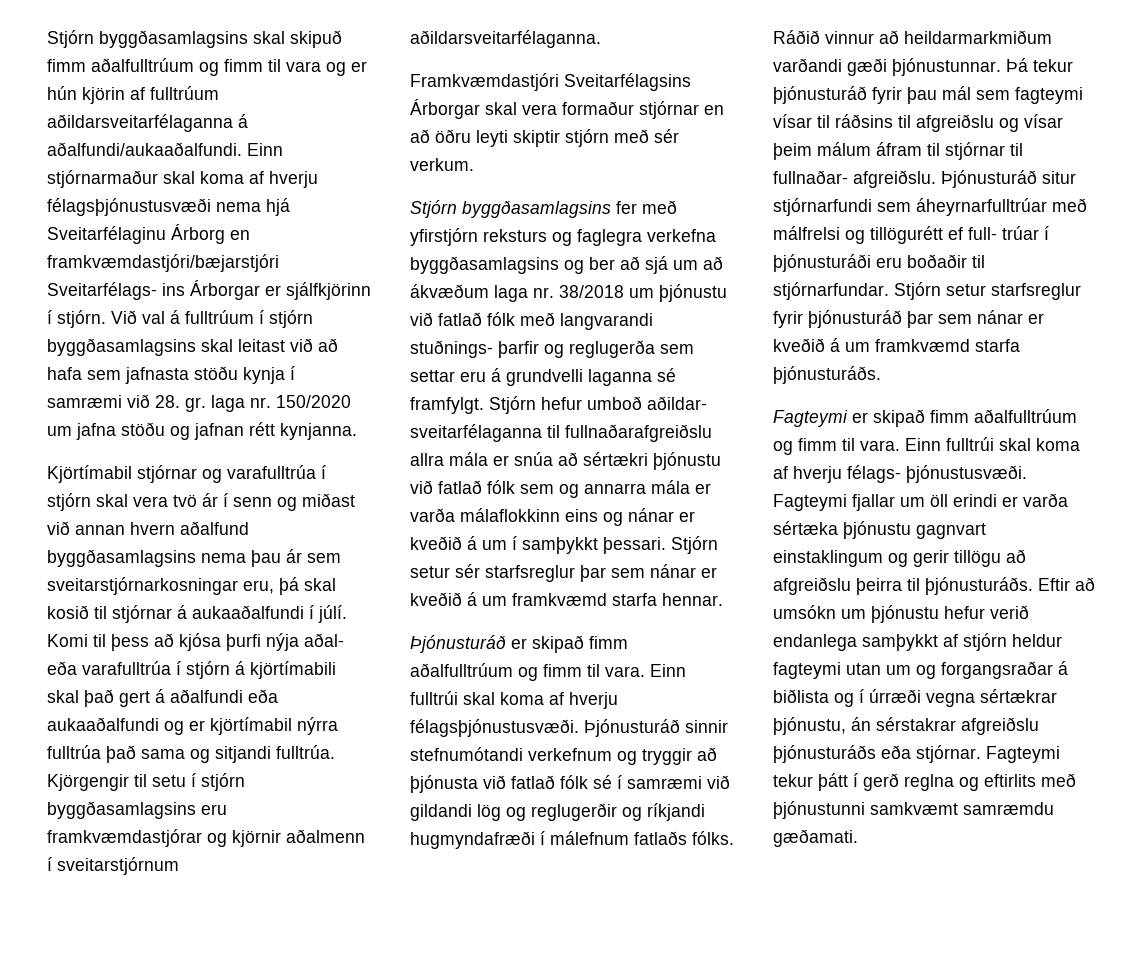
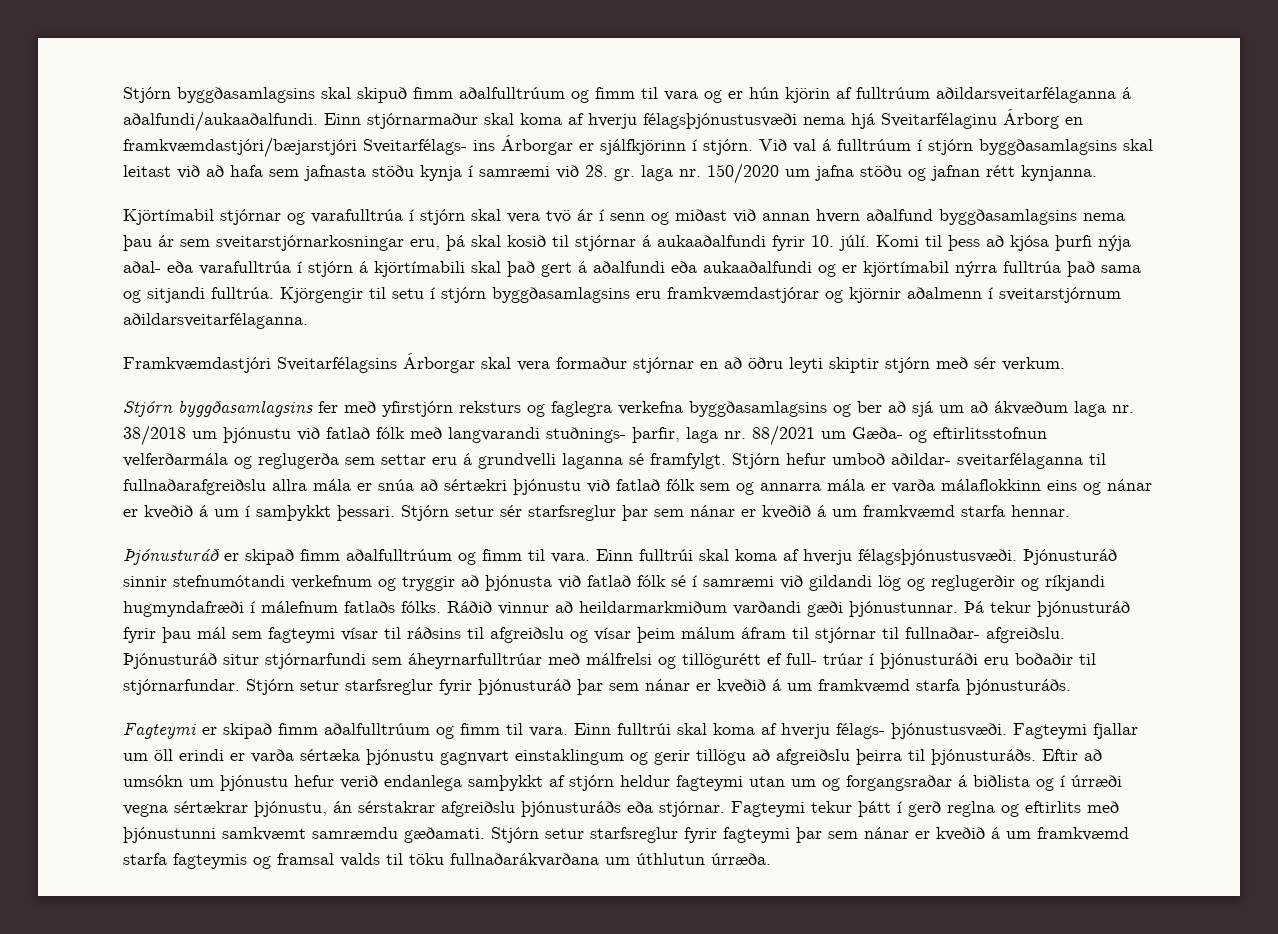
[309,605,314,619] í -> [772,235,834,251] fyrir 10.
[498,341,539,358] þarfir -> [632,425,1047,446] [123,453,228,467] þarfir, laga nr. 88/2021 um Gæða- og eftirlitsstofnun velferðarmála
(858, 838) none -> [491,827,1129,843] [123,853,771,869] Stjórn setur starfsreglur fyrir fagteymi þar sem nánar er kveðið á um framkvæmd starfa fagteymis og framsal valds til töku fullnaðarákvarðana um úthlutun úrræða.

